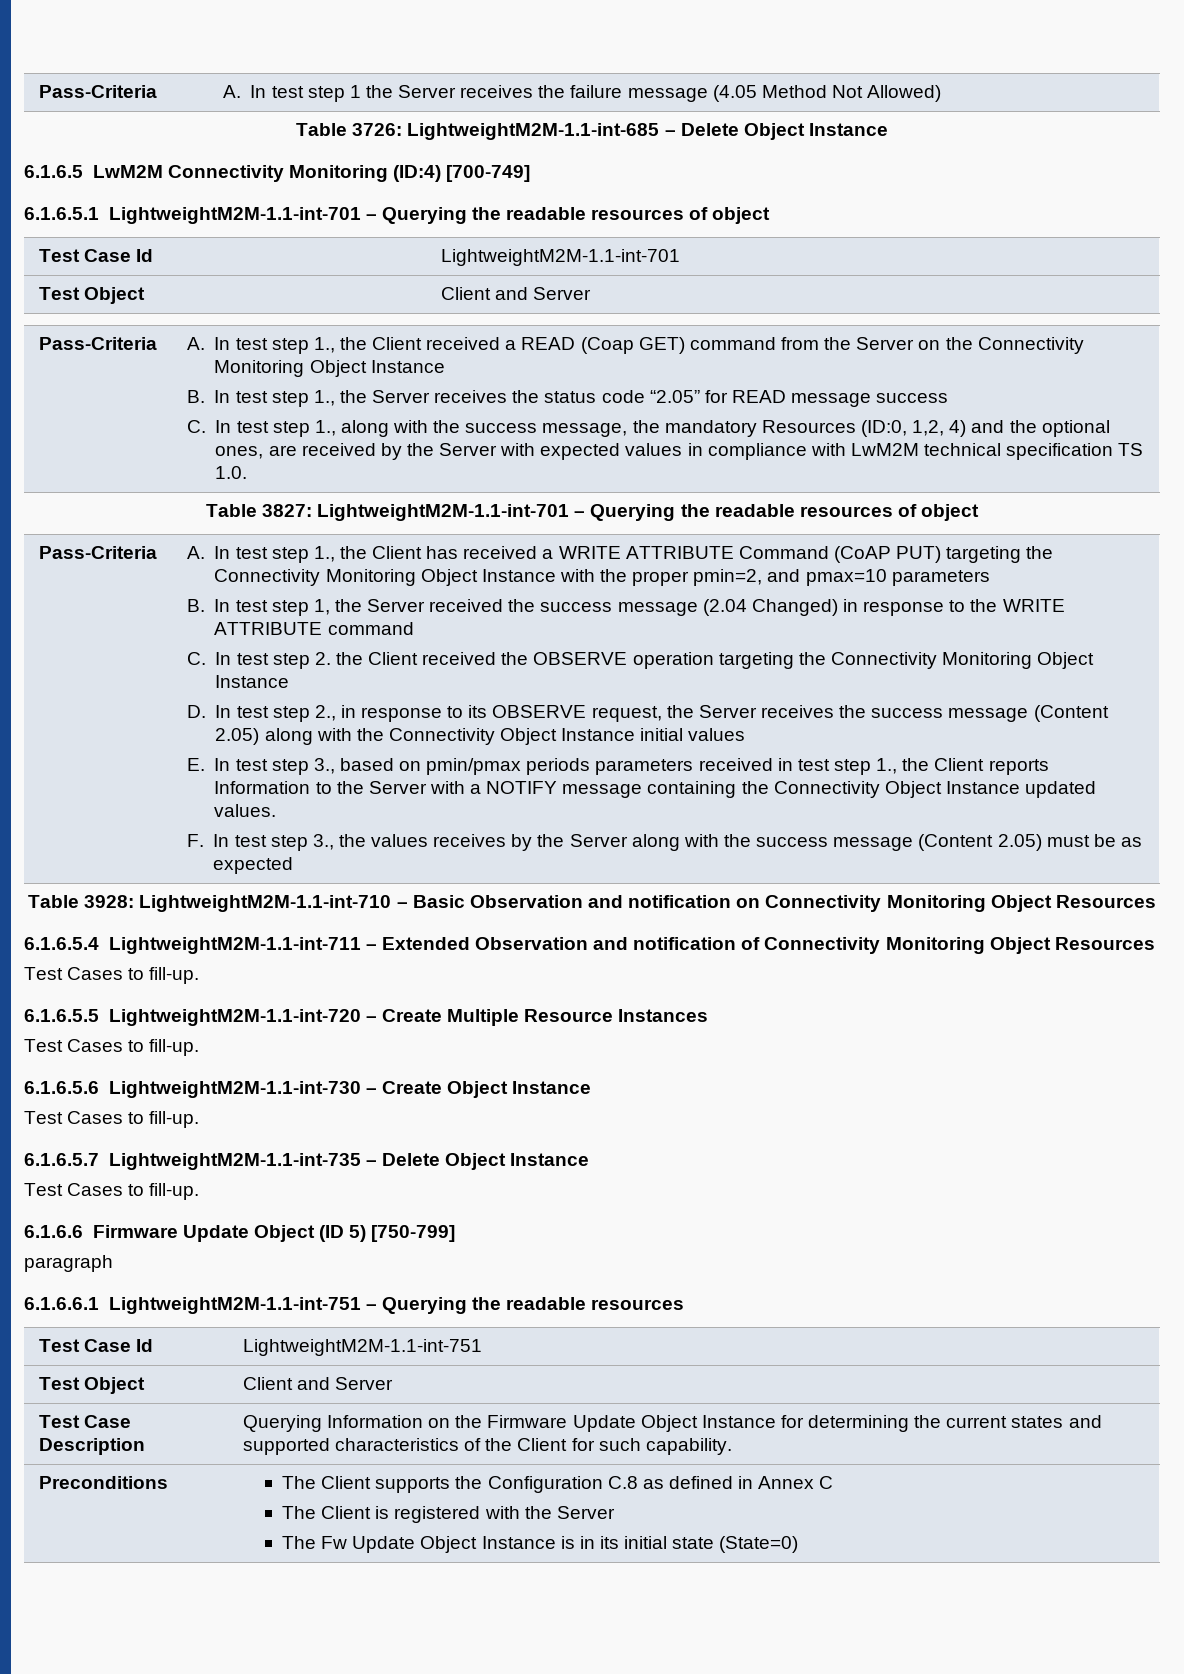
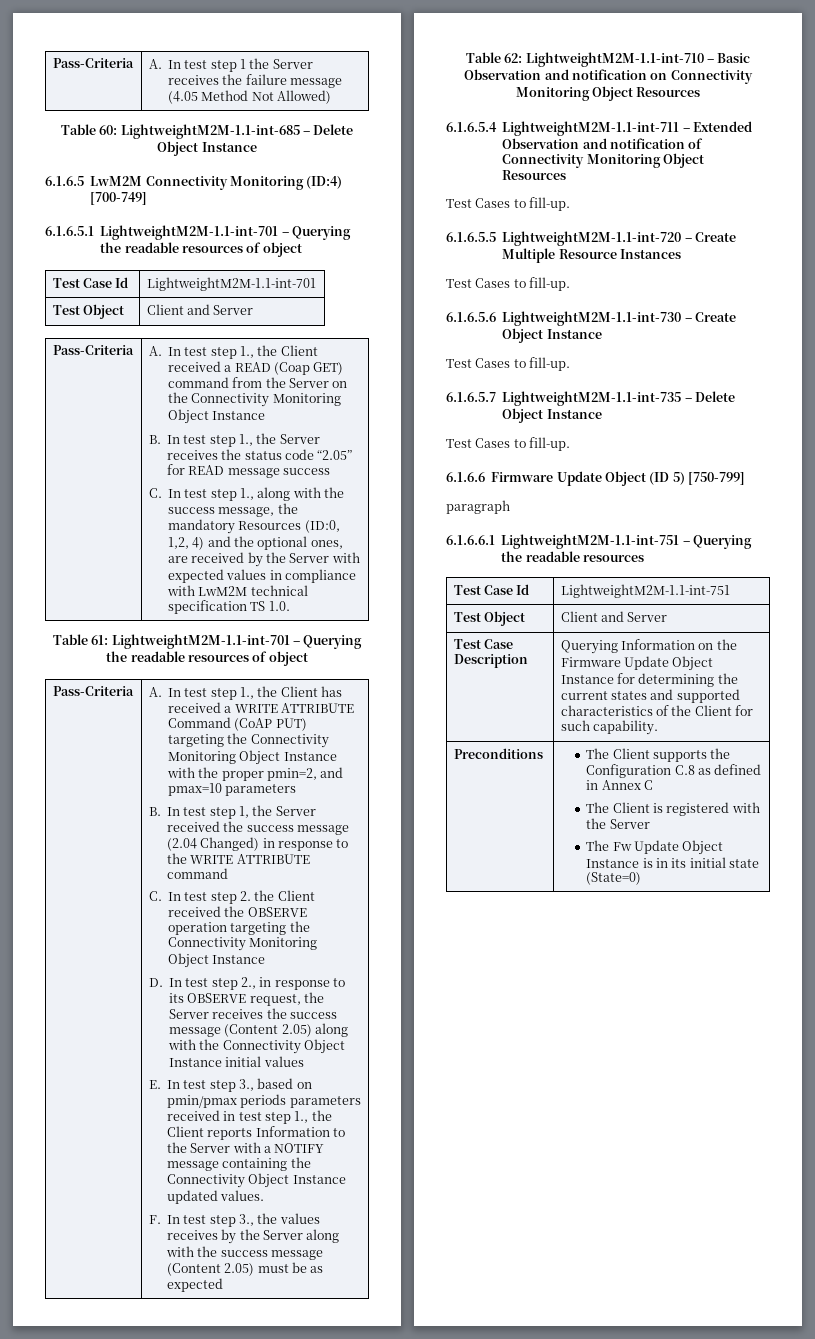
[352,123,403,136] 3726: -> [99,125,118,135] 60:
[262,504,313,517] 3827: -> [91,635,109,645] 61:
[84,895,135,908] 3928: -> [504,53,523,63] 62:

